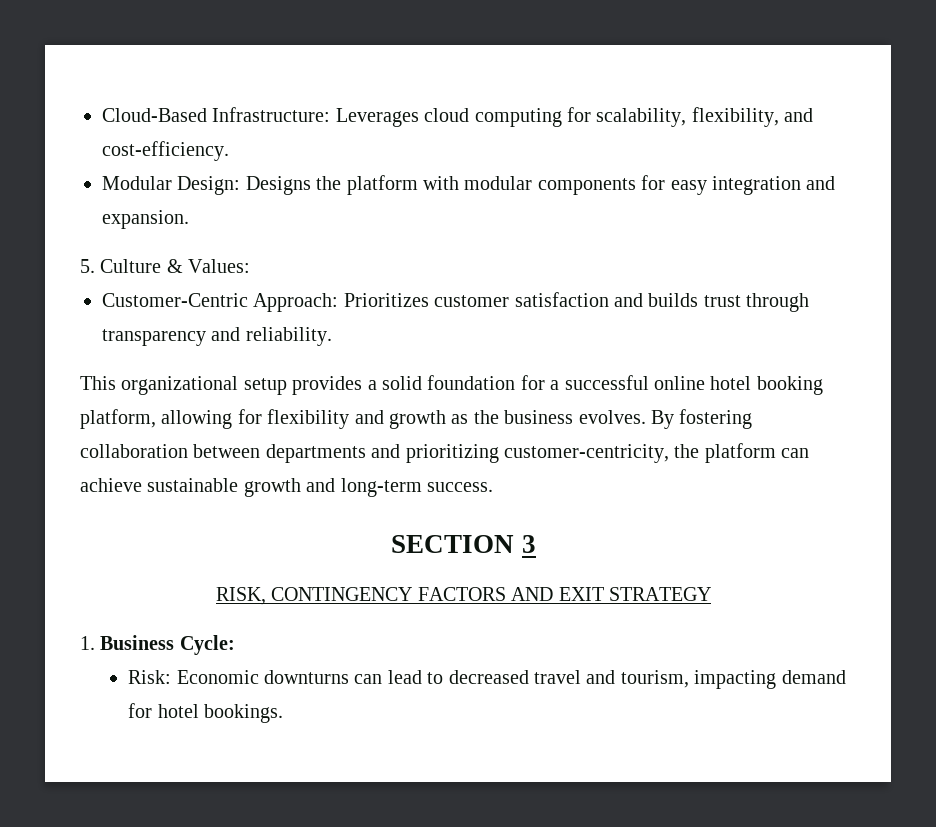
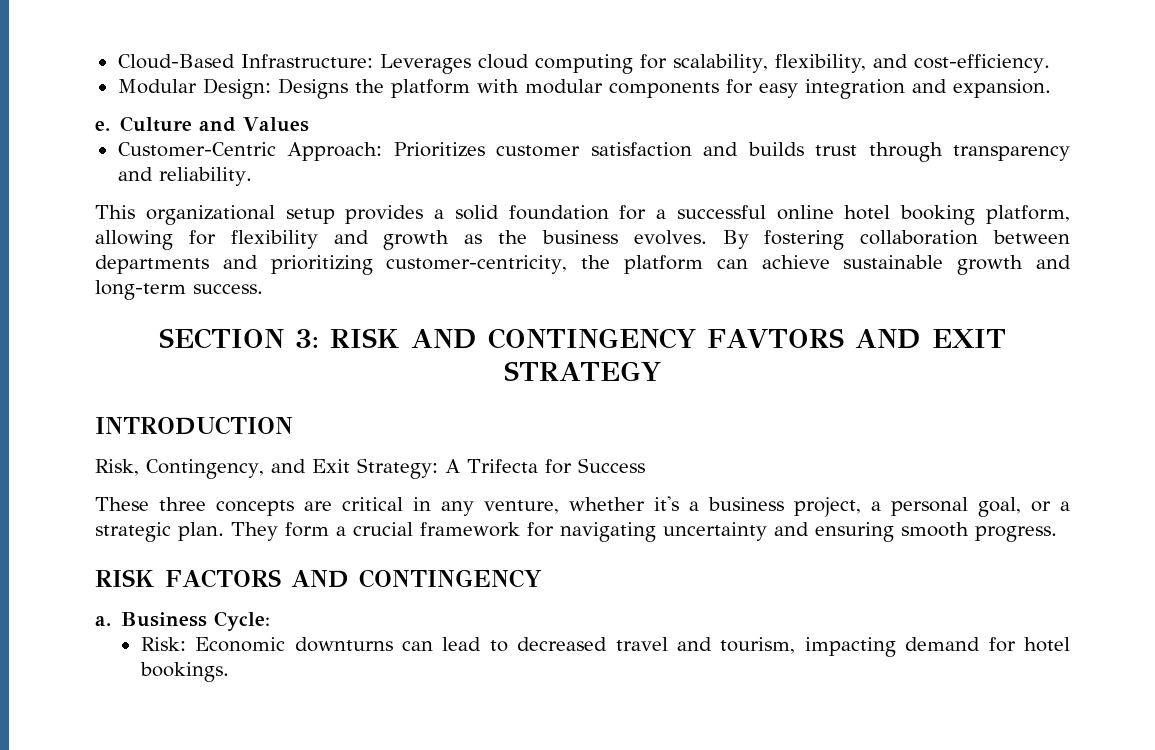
[80,259,251,273] 5. Culture & Values: -> [95,116,310,132] e. Culture and Values
[521,535,536,553] [216,587,711,605] [80,636,95,650] 3 // RISK, CONTINGENCY FACTORS AND EXIT STRATEGY // 1. -> [294,328,1007,349] [503,361,662,381] [95,416,293,435] [95,458,645,479] [95,496,1070,517] [95,522,1057,542] [95,569,542,588] [95,616,111,626] 3: RISK AND CONTINGENCY FAVTORS AND EXIT STRATEGY // INTRODUCTION // Risk, Contingency, and Exit Strategy: A Trifecta for Success // These three concepts are critical in any venture, whether it's a business project, a personal goal, or a strategic plan. They form a crucial framework for navigating uncertainty and ensuring smooth progress. // RISK FACTORS AND CONTINGENCY // a.

